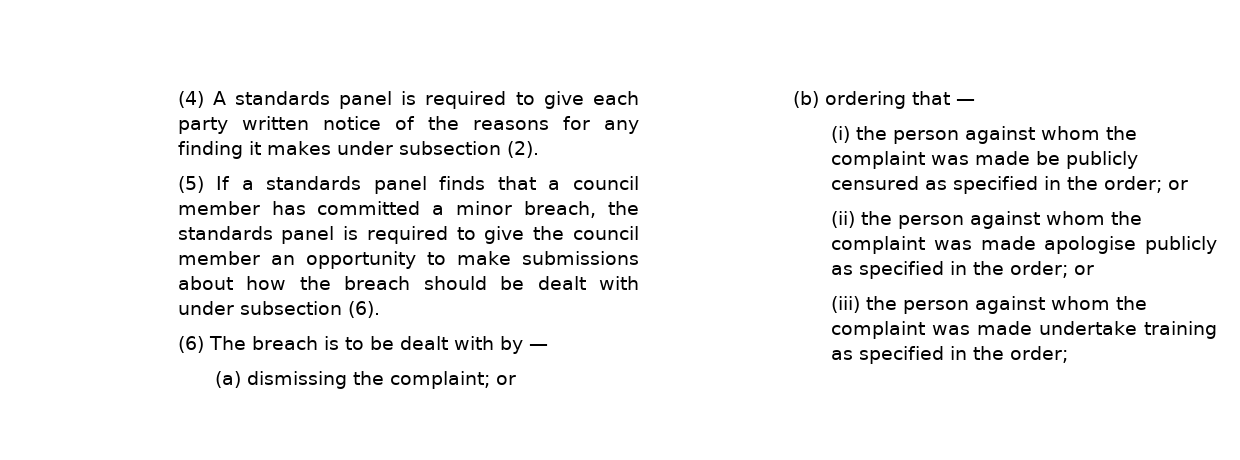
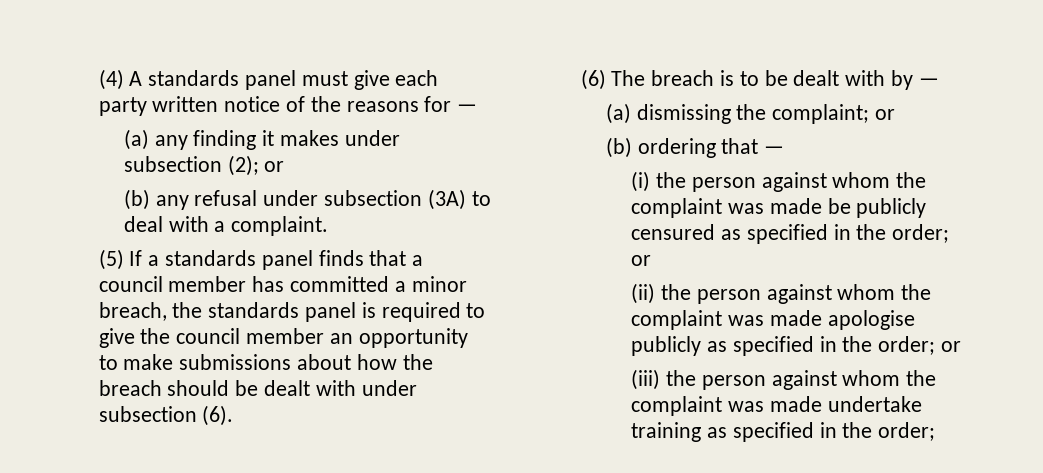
[401,91,535,109] is required to -> [301,71,348,86] must
(590, 123) none -> [457,104,478,112] [123,129,149,150] — // (a)
[506,141,539,158] (2). -> [227,155,285,176] [123,189,491,210] [123,216,329,236] (2); or // (b) any refusal under subsection (3A) to deal with a complaint.

